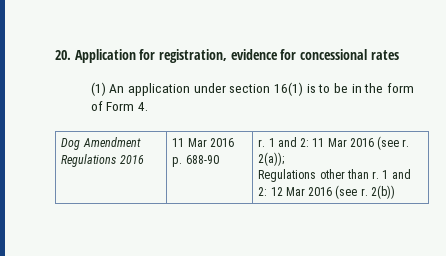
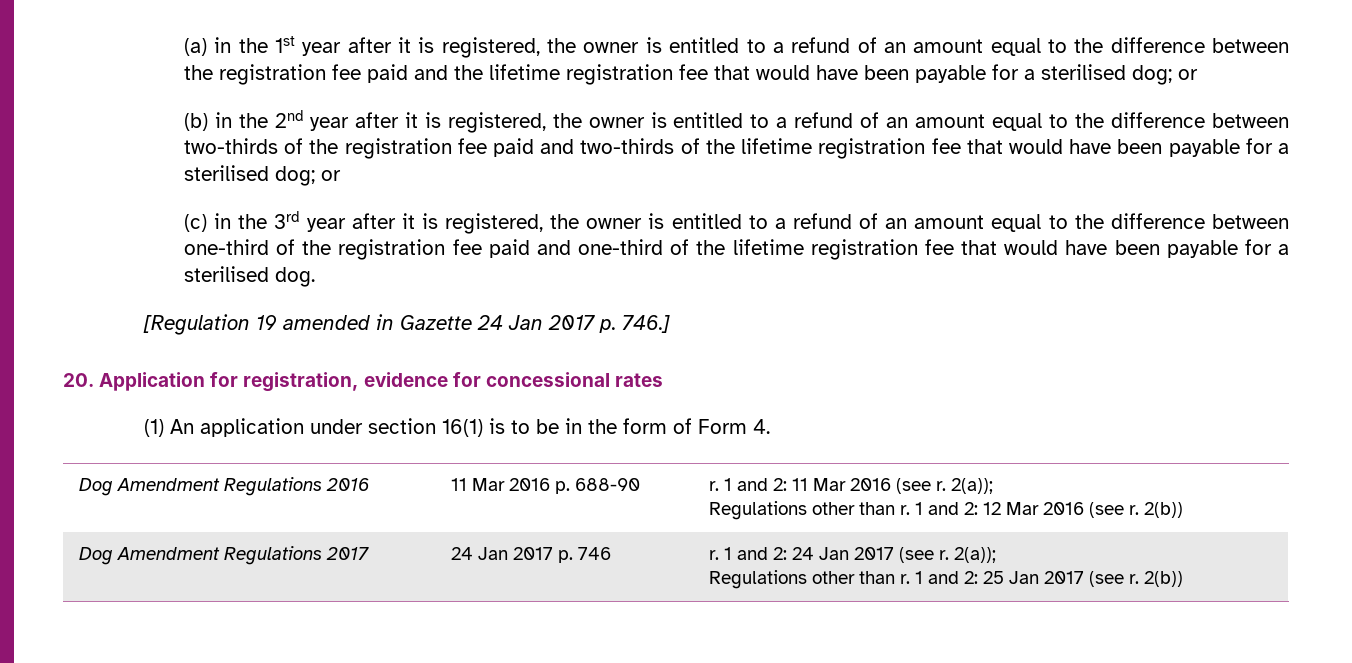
(55, 55) none -> [183,36,1290,58] [183,64,1198,85] [183,110,1290,133] [183,138,1289,159] [183,165,341,186] [183,211,1289,234] [183,239,1289,260] [183,266,315,287] [142,314,670,335] (a) in the 1st year after it is registered, the owner is entitled to a refund of an amount equal to the difference between the registration fee paid and the lifetime registration fee that would have been payable for a sterilised dog; or // (b) in the 2nd year after it is registered, the owner is entitled to a refund of an amount equal to the difference between two-thirds of the registration fee paid and two-thirds of the lifetime registration fee that would have been payable for a sterilised dog; or // (c) in the 3rd year after it is registered, the owner is entitled to a refund of an amount equal to the difference between one-third of the registration fee paid and one-third of the lifetime registration fee that would have been payable for a sterilised dog. // [Regulation 19 amended in Gazette 24 Jan 2017 p. 746.] //
(395, 192) none -> [79,546,370,565] [451,547,612,563] [709,547,997,563] [709,570,1184,589] // Dog Amendment Regulations 2017 | 24 Jan 2017 p. 746 | r. 1 and 2: 24 Jan 2017 (see r. 2(a)); // Regulations other than r. 1 and 2: 25 Jan 2017 (see r. 2(b))

